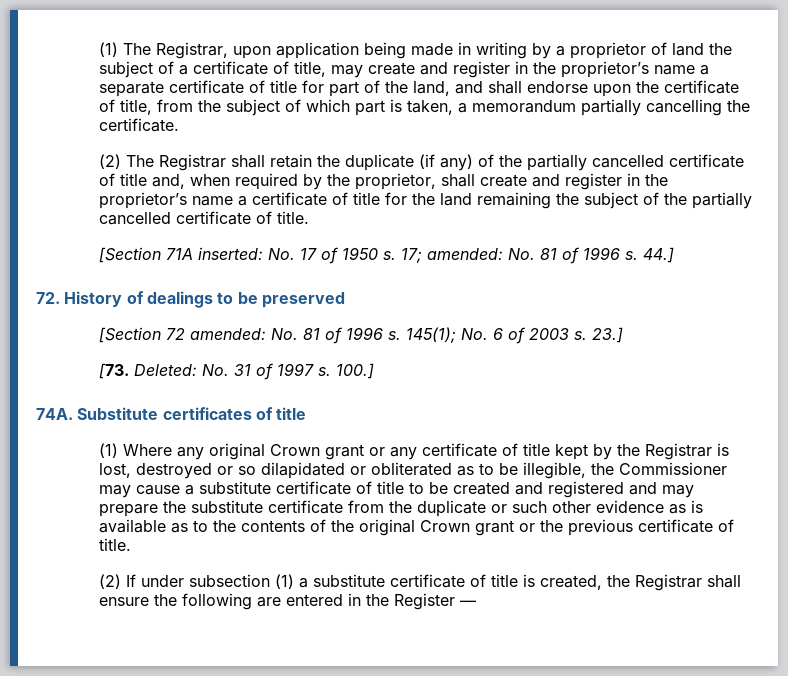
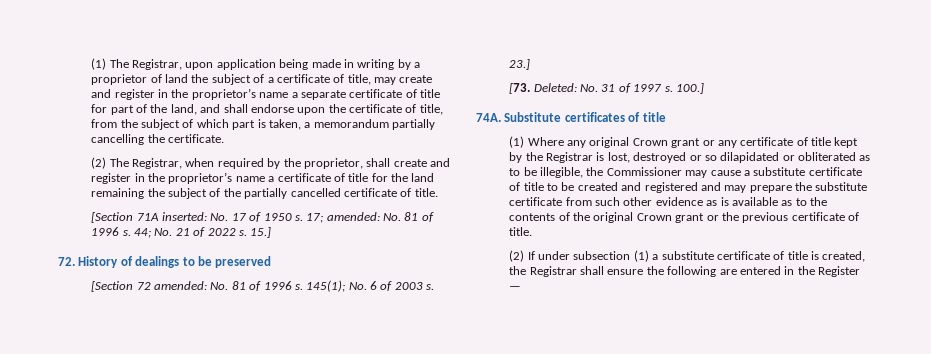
[158,154,744,171] [98,173,185,189] Registrar shall retain the duplicate (if any) of the partially cancelled certificate of title and, -> [132,158,183,169] Registrar,
[642,247,674,263] 44.] -> [134,227,272,238] 44; No. 21 of 2022 s. 15.]
[388,500,507,517] the duplicate or -> (592, 201) none

